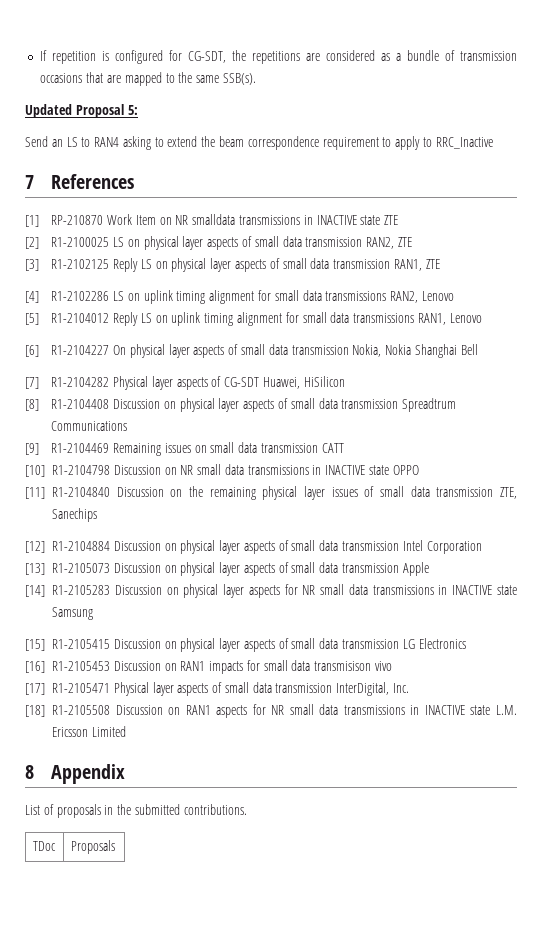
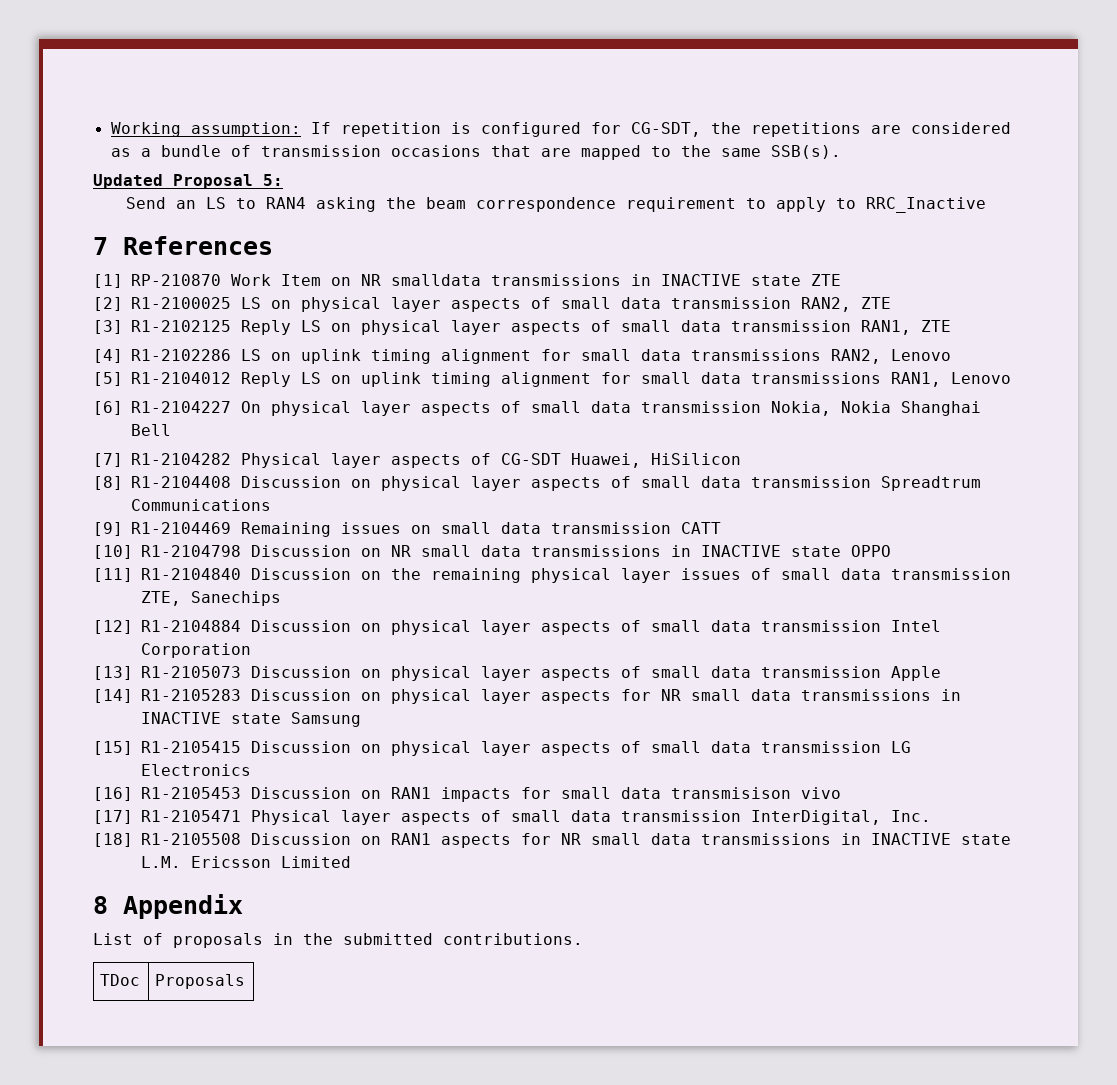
(40, 55) none -> [110,122,301,137] Working assumption:
[154,136,198,147] to extend -> (377, 204) none

